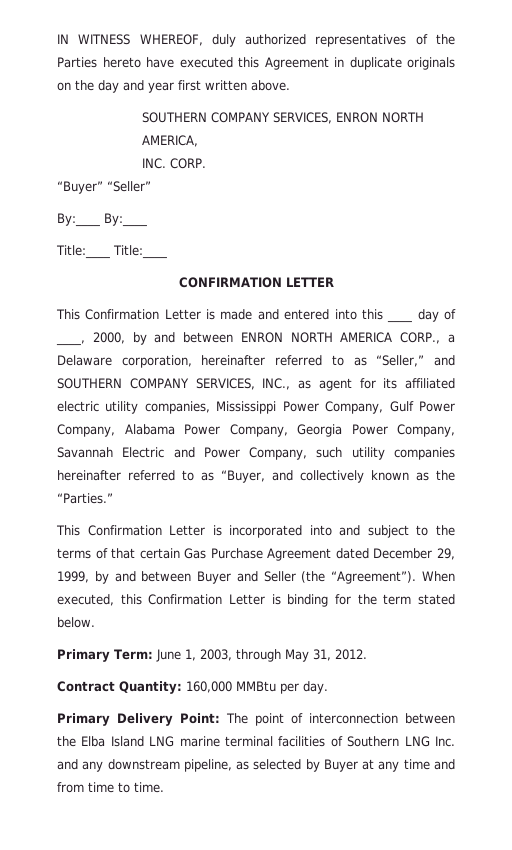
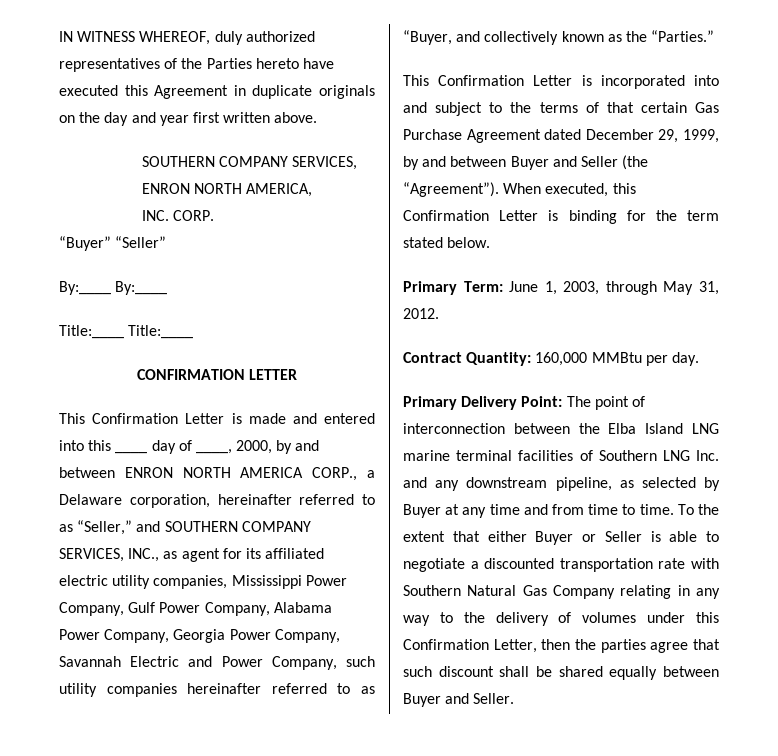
(164, 787) none -> [677,504,719,515] [403,531,719,545] [403,558,719,572] [403,585,720,599] [403,612,719,626] [403,639,720,653] [403,666,719,680] [403,693,515,707] To the extent that either Buyer or Seller is able to negotiate a discounted transportation rate with Southern Natural Gas Company relating in any way to the delivery of volumes under this Confirmation Letter, then the parties agree that such discount shall be shared equally between Buyer and Seller.

